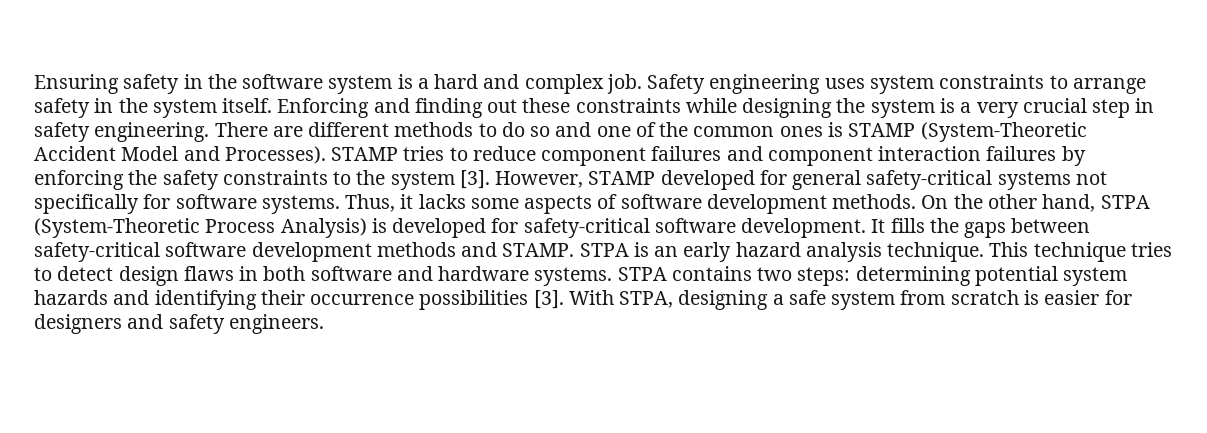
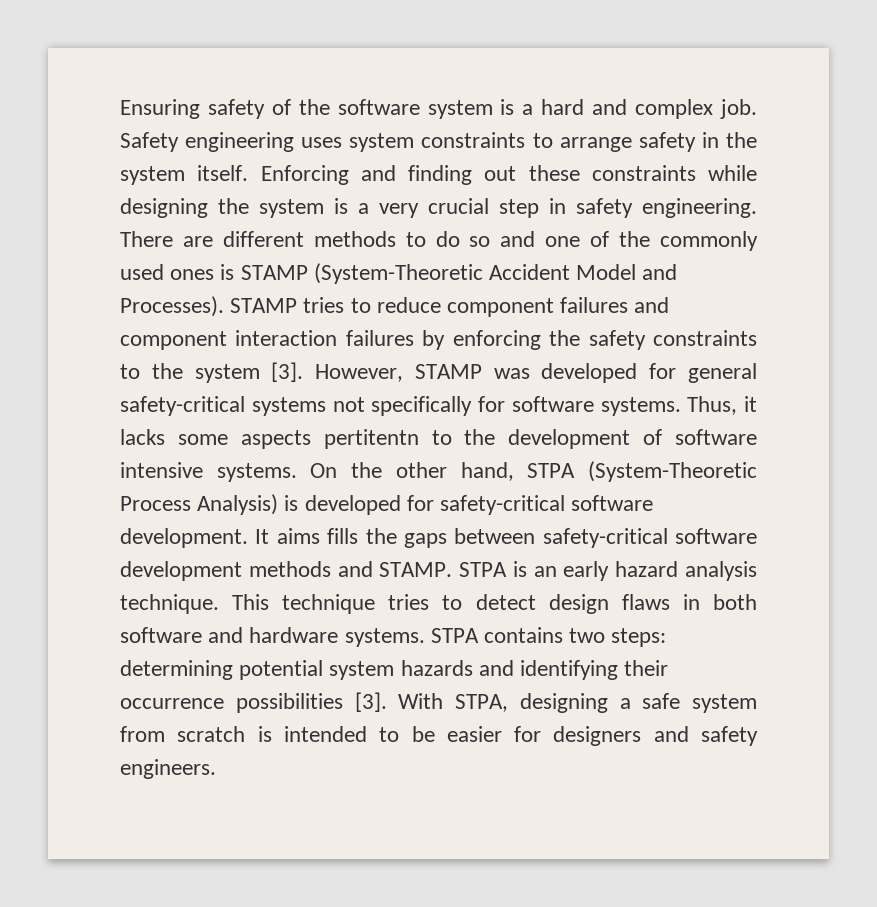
[183,74,203,89] in -> [271,99,291,115] of
[693,126,775,137] common -> [659,231,758,251] [120,264,164,280] commonly used
(656, 178) none -> [493,368,530,379] was
[597,194,917,214] of software development methods. -> [323,429,757,449] [120,462,297,482] pertitentn to the development of software intensive systems.
(886, 226) none -> [276,528,320,544] aims
(1039, 297) none -> [283,726,435,742] intended to be

